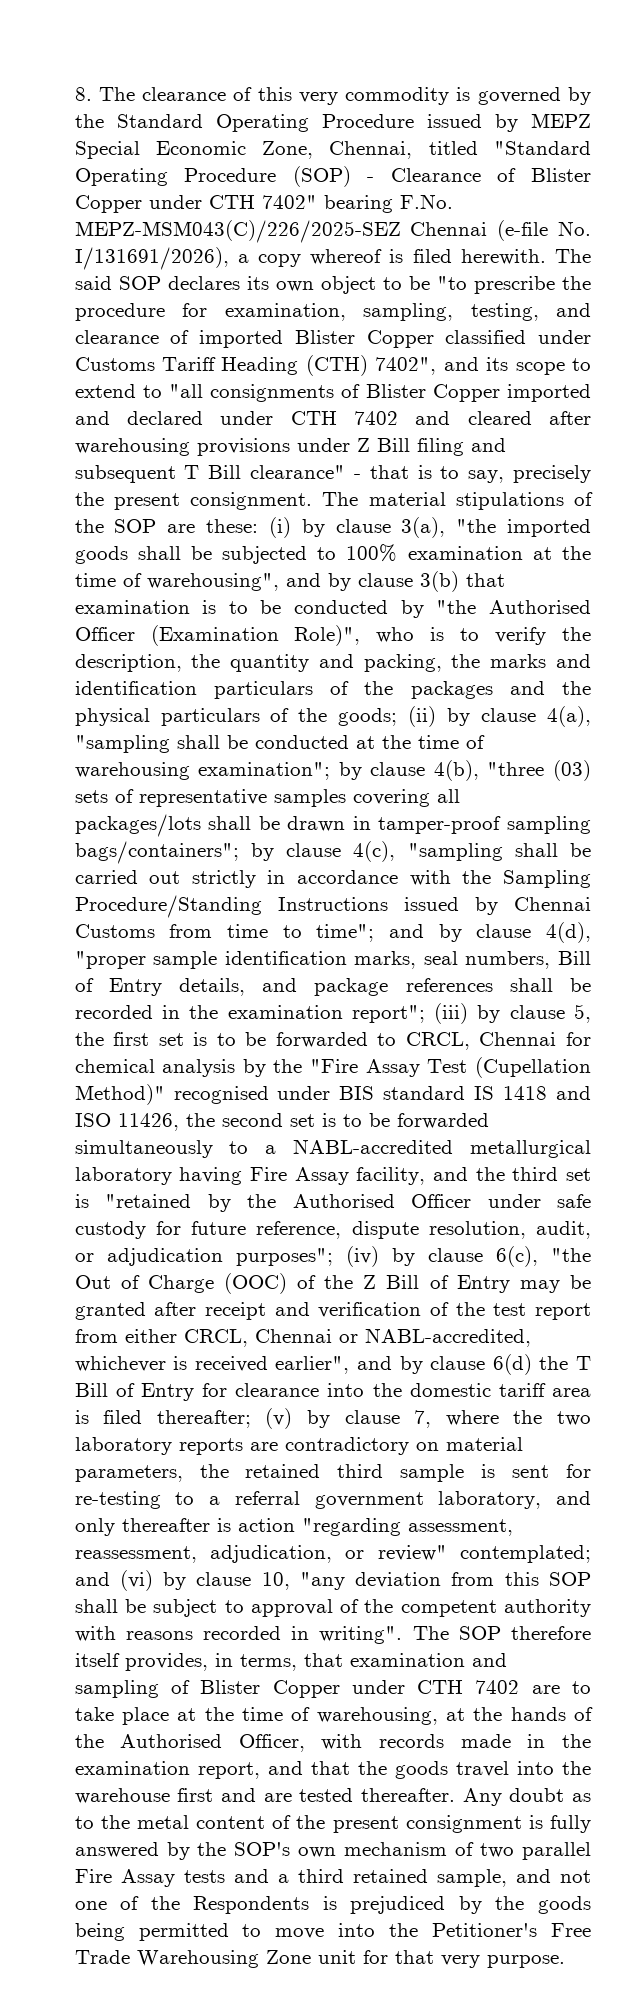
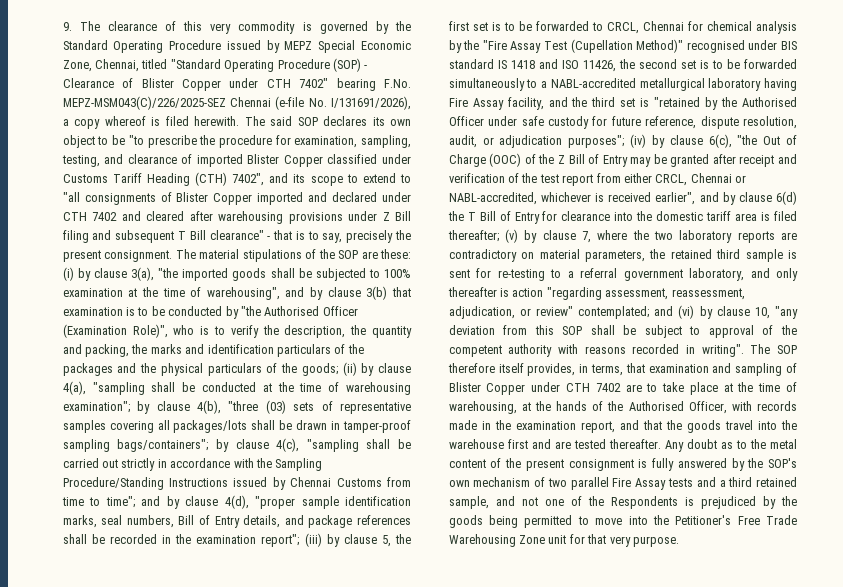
[74,87,92,101] 8. -> [62,22,72,31] 9.

